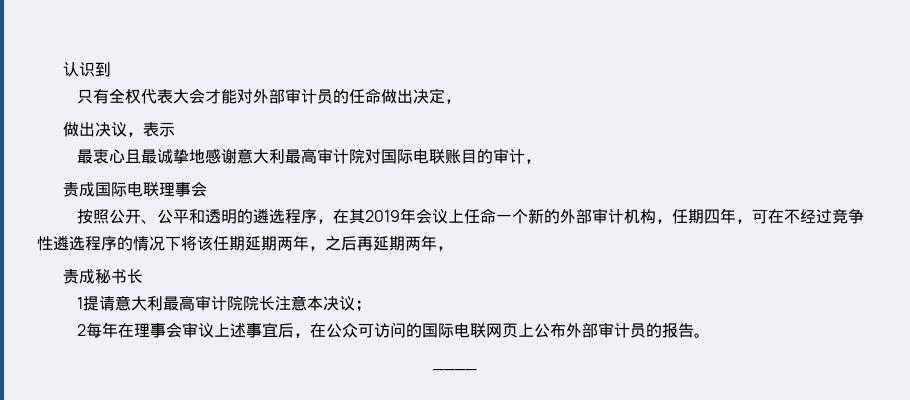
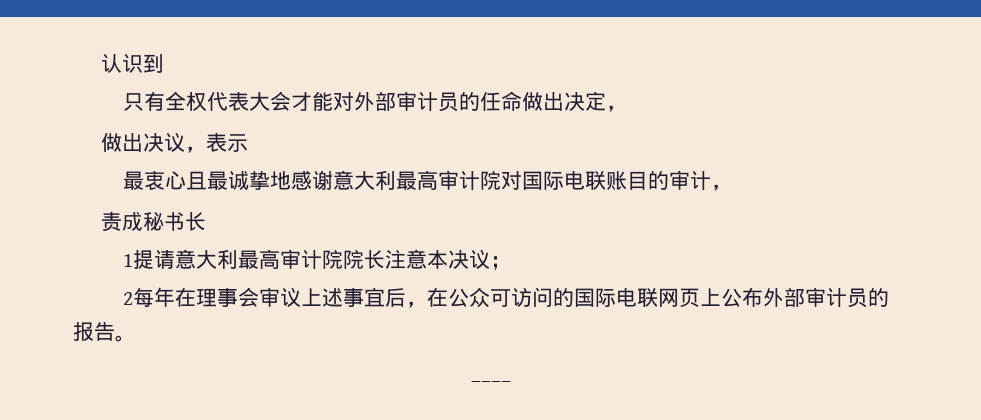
[62,181,207,197] [76,208,864,224] [37,235,453,251] // 责成国际电联理事会 // 按照公开、公平和透明的遴选程序，在其2019年会议上任命一个新的外部审计机构，任期四年，可在不经过竞争性遴选程序的情况下将该任期延期两年，之后再延期两年， -> (733, 187) none

